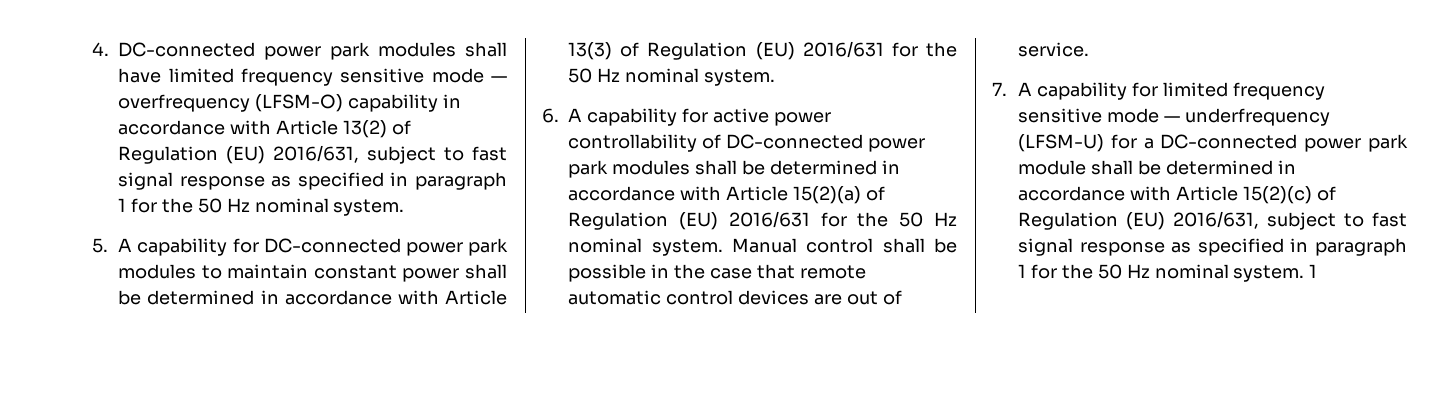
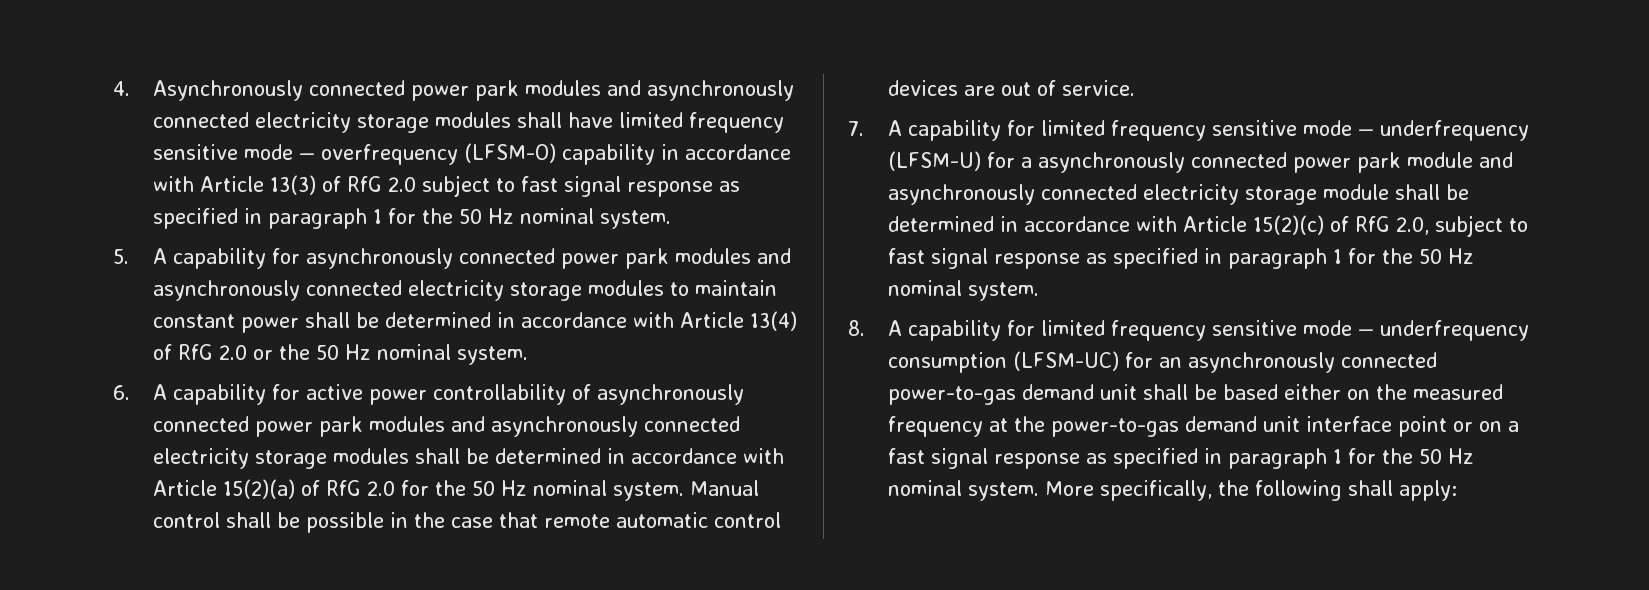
[118,42,457,60] DC-connected power park modules -> [152,80,794,101] [152,112,511,133] Asynchronously connected power park modules and asynchronously connected electricity storage modules
[342,120,411,138] [118,145,360,164] 13(2) of Regulation (EU) 2016/631, -> [269,175,416,195] 13(3) of RfG 2.0
[263,238,508,256] [118,264,197,279] DC-connected power park modules -> [305,248,791,269] [152,280,664,301] asynchronously connected power park modules and asynchronously connected electricity storage modules
[568,41,918,60] 13(3) of Regulation (EU) 2016/631 for -> [749,311,797,331] [152,344,273,360] 13(4) of RfG 2.0 or
[725,134,925,152] [568,160,691,178] DC-connected power park modules -> [596,384,744,405] [152,416,740,437] [152,448,409,469] asynchronously connected power park modules and asynchronously connected electricity storage modules
[568,211,810,230] Regulation (EU) 2016/631 -> [325,480,395,496] RfG 2.0
[1160,134,1298,149] DC-connected -> [1037,152,1287,173] asynchronously connected
(1087, 167) none -> [1478,152,1513,168] [887,184,1389,205] and asynchronously connected electricity storage module
[1018,211,1260,230] Regulation (EU) 2016/631, -> [1354,216,1429,235] RfG 2.0,
[1309,264,1318,278] 1 -> [848,320,1529,341] [887,351,1437,373] [887,384,1503,405] [887,416,1519,437] [887,448,1474,469] [887,480,1457,501] // 8. A capability for limited frequency sensitive mode — underfrequency consumption (LFSM-UC) for an asynchronously connected power-to-gas demand unit shall be based either on the measured frequency at the power-to-gas demand unit interface point or on a fast signal response as specified in paragraph 1 for the 50 Hz nominal system. More specifically, the following shall apply:

